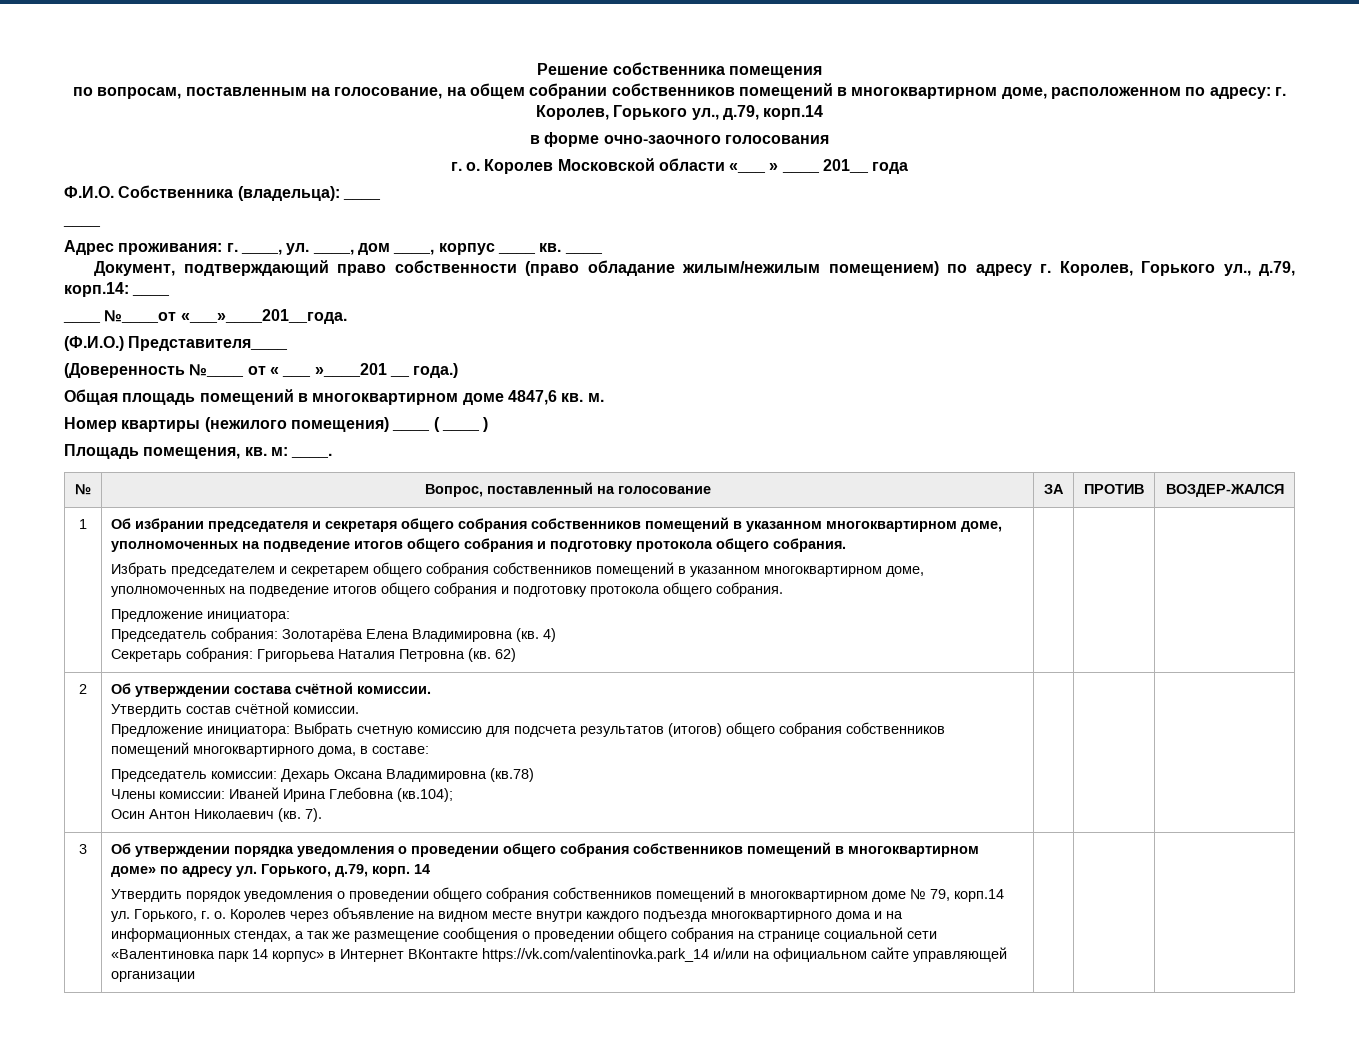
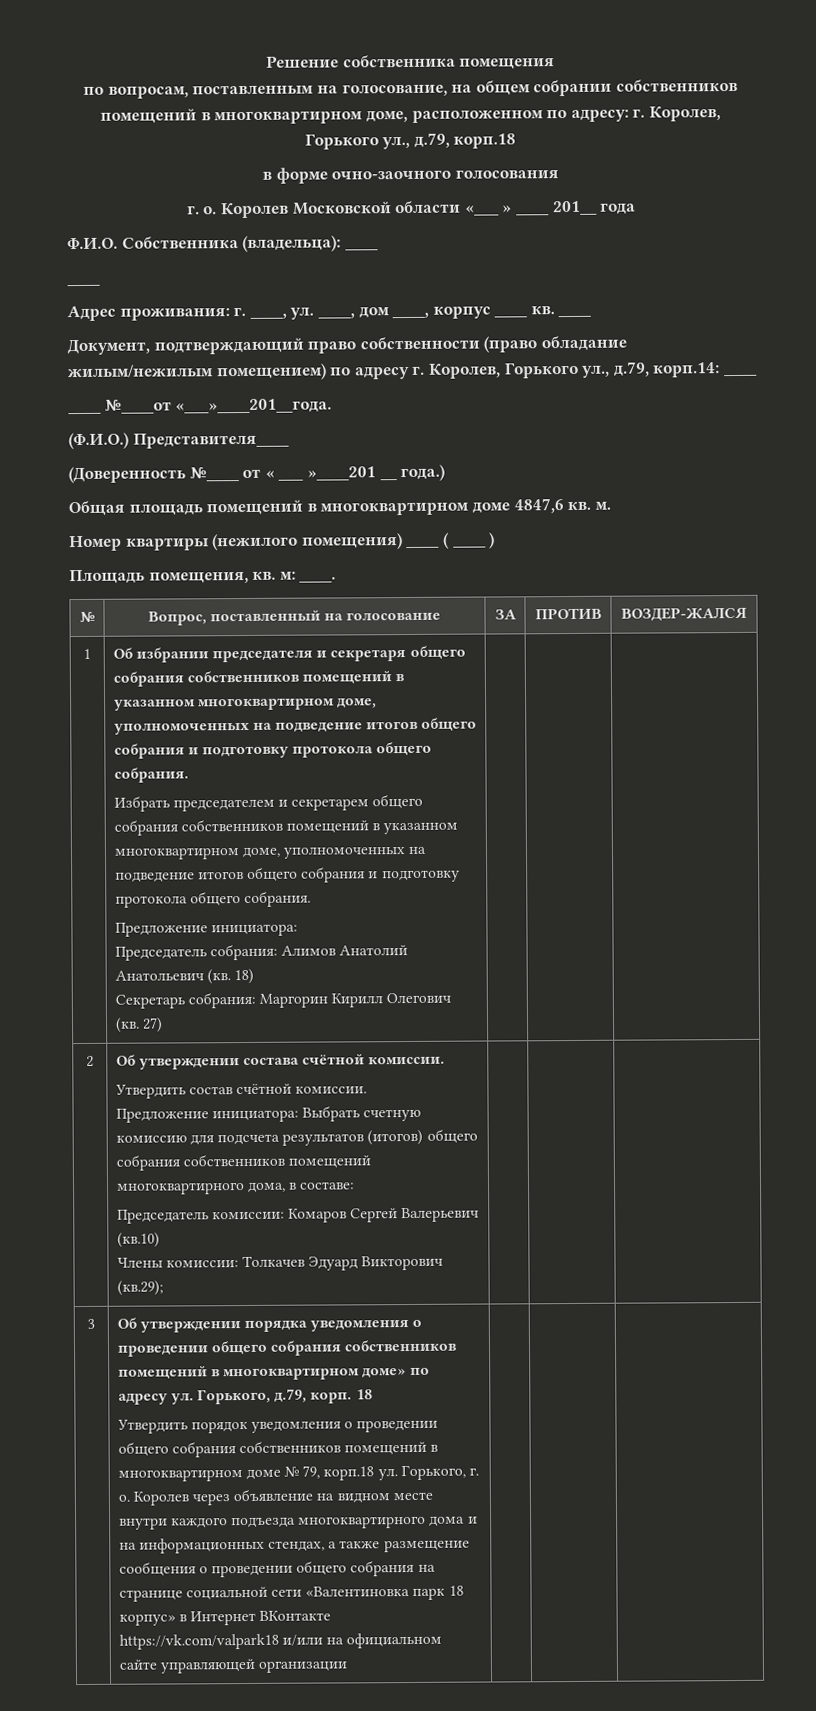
[763,105,824,120] корп.14 -> [453,133,517,149] корп.18
[282,628,557,642] [111,647,517,662] Золотарёва Елена Владимировна (кв. 4) // Секретарь собрания: Григорьева Наталия Петровна (кв. 62) -> [280,944,409,956] [114,968,254,985] [114,991,452,1009] [114,1017,163,1033] Алимов Анатолий Анатольевич (кв. 18) // Секретарь собрания: Маргорин Кирилл Олегович (кв. 27)
[281,768,535,782] [111,787,454,802] [111,808,323,822] Дехарь Оксана Владимировна (кв.78) // Члены комиссии: Иваней Ирина Глебовна (кв.104); // Осин Антон Николаевич (кв. 7). -> [287,1207,480,1223] [116,1232,160,1248] [116,1255,444,1271] [116,1280,164,1296] Комаров Сергей Валерьевич (кв.10) // Члены комиссии: Толкачев Эдуард Викторович (кв.29);
[414,864,431,874] 14 -> [355,1389,373,1400] 18
[954,889,1005,902] корп.14 -> [323,1466,375,1481] корп.18
[307,931,351,939] так же -> [339,1540,381,1549] также
[252,949,269,959] 14 -> [448,1585,464,1596] 18
[482,948,710,962] https://vk.com/valentinovka.park_14 -> [118,1633,279,1650] https://vk.com/valpark18

